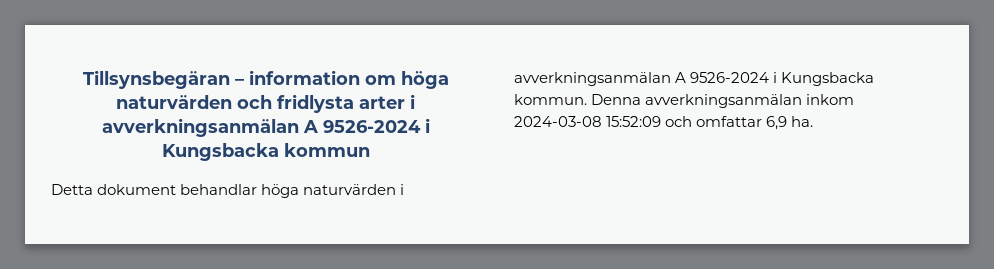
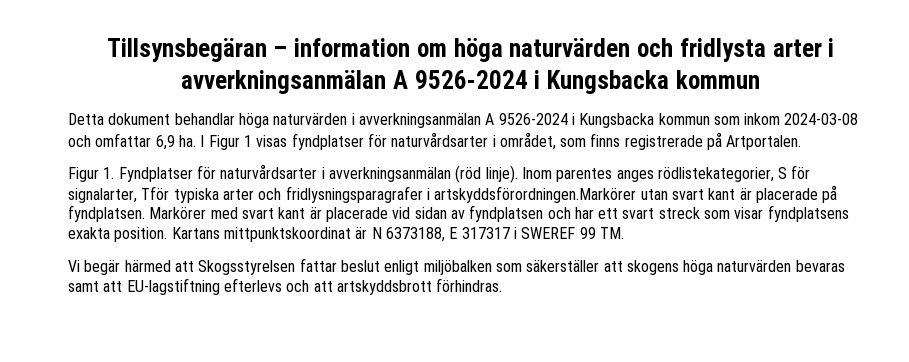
[514,94,803,108] kommun. Denna avverkningsanmälan -> [658,113,740,125] kommun som
[606,116,662,127] 15:52:09 -> (859, 119) none
(814, 121) none -> [200,132,802,150] [68,164,811,183] [68,185,838,203] [68,205,849,222] [68,227,624,242] [68,258,845,275] [68,278,503,295] I Figur 1 visas fyndplatser för naturvårdsarter i området, som finns registrerade på Artportalen. // Figur 1. Fyndplatser för naturvårdsarter i avverkningsanmälan (röd linje). Inom parentes anges rödlistekategorier, S för signalarter, Tför typiska arter och fridlysningsparagrafer i artskyddsförordningen.Markörer utan svart kant är placerade på fyndplatsen. Markörer med svart kant är placerade vid sidan av fyndplatsen och har ett svart streck som visar fyndplatsens exakta position. Kartans mittpunktskoordinat är N 6373188, E 317317 i SWEREF 99 TM. // Vi begär härmed att Skogsstyrelsen fattar beslut enligt miljöbalken som säkerställer att skogens höga naturvärden bevaras samt att EU-lagstiftning efterlevs och att artskyddsbrott förhindras.

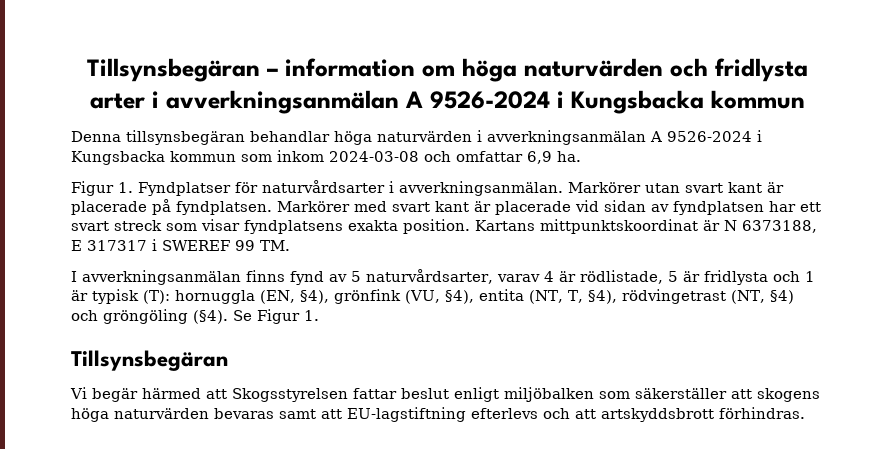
[68,113,171,125] Detta dokument -> [71,130,245,145] Denna tillsynsbegäran
[200,132,802,150] I Figur 1 visas fyndplatser för naturvårdsarter i området, som finns registrerade på Artportalen. -> (581, 156) none
[328,165,811,183] [68,186,637,203] avverkningsanmälan (röd linje). Inom parentes anges rödlistekategorier, S för signalarter, Tför typiska arter och fridlysningsparagrafer i artskyddsförordningen.Markörer -> [399,181,641,196] avverkningsanmälan. Markörer
[547,207,571,219] och -> (764, 208) none
(624, 233) none -> [71,269,815,285] [71,289,794,304] [71,309,319,324] [71,350,228,371] // I avverkningsanmälan finns fynd av 5 naturvårdsarter, varav 4 är rödlistade, 5 är fridlysta och 1 är typisk (T): hornuggla (EN, §4), grönfink (VU, §4), entita (NT, T, §4), rödvingetrast (NT, §4) och gröngöling (§4). Se Figur 1. // Tillsynsbegäran

